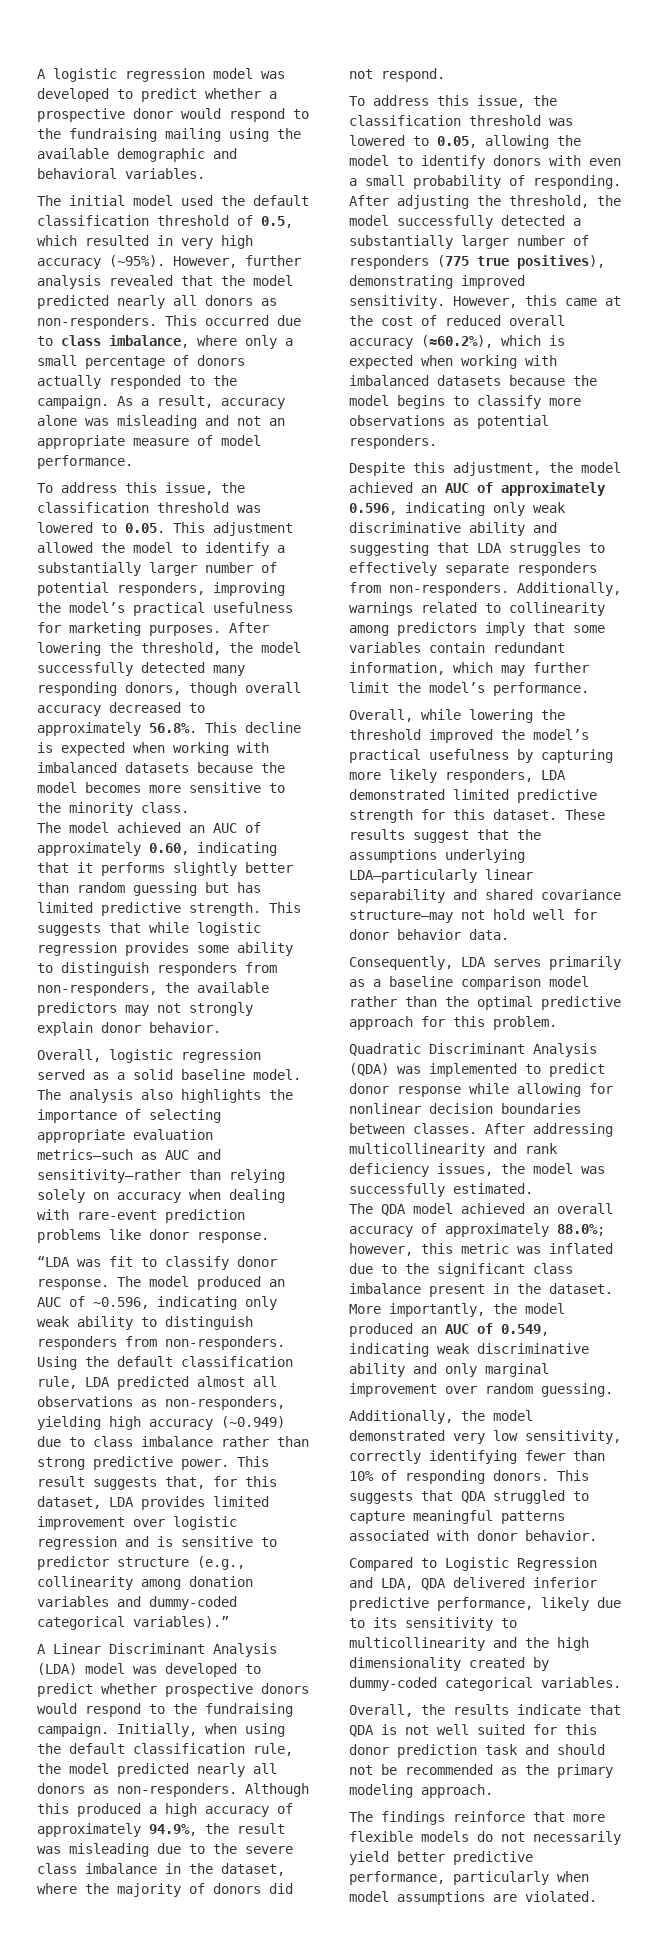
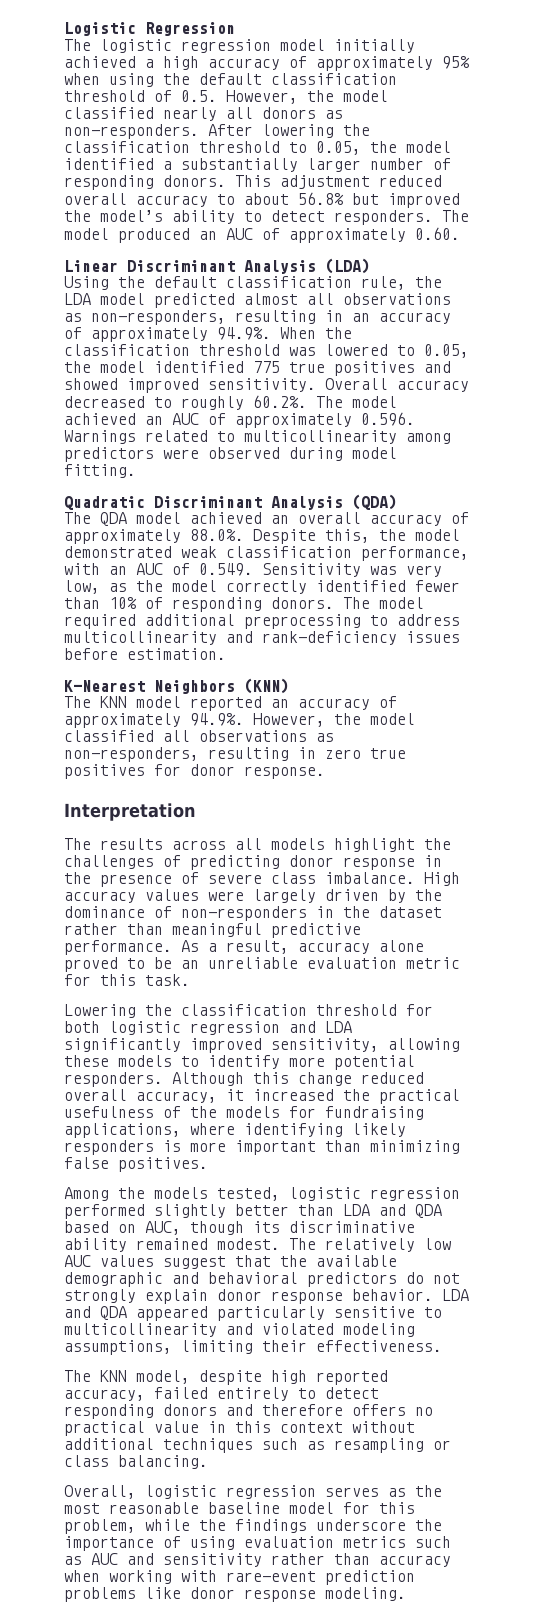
[37,68,285,82] [37,88,277,102] [37,108,309,122] [37,128,301,142] [37,148,237,162] [37,168,205,179] [37,195,309,206] [37,215,293,228] [37,235,253,249] [37,255,301,269] [37,275,293,289] [37,295,277,309] [37,315,301,329] [37,335,293,349] [37,355,245,369] [37,375,237,389] [37,395,285,409] [37,415,285,429] [37,435,261,449] [37,455,133,469] [37,482,245,495] [37,502,261,513] [37,522,293,536] [37,542,285,556] [37,562,277,576] [37,582,285,596] [37,602,293,616] [37,622,269,636] [37,642,301,656] [37,662,245,676] [37,682,301,696] [37,702,205,716] [37,722,301,736] [37,742,269,756] [37,762,285,773] [37,782,285,793] [37,802,189,816] A logistic regression model was developed to predict whether a prospective donor would respond to the fundraising mailing using the available demographic and behavioral variables. // The initial model used the default classification threshold of 0.5, which resulted in very high accuracy (~95%). However, further analysis revealed that the model predicted nearly all donors as non-responders. This occurred due to class imbalance, where only a small percentage of donors actually responded to the campaign. As a result, accuracy alone was misleading and not an appropriate measure of model performance. // To address this issue, the classification threshold was lowered to 0.05. This adjustment allowed the model to identify a substantially larger number of potential responders, improving the model’s practical usefulness for marketing purposes. After lowering the threshold, the model successfully detected many responding donors, though overall accuracy decreased to approximately 56.8%. This decline is expected when working with imbalanced datasets because the model becomes more sensitive to the minority class. // -> [64,22,235,36] [64,39,415,53] [64,56,470,71] [64,73,397,87] [64,90,388,104] [64,107,343,121] [64,124,370,139] [64,141,451,155] [64,158,451,172] [64,175,442,190] [64,192,460,208] [64,210,469,225] [64,227,460,243] [64,258,370,274] [64,276,442,290] [64,293,451,308] [64,310,451,325] [64,327,352,342] [64,344,469,358] [64,361,451,376] [64,378,469,393] [64,395,307,410] Logistic Regression // The logistic regression model initially achieved a high accuracy of approximately 95% when using the default classification threshold of 0.5. However, the model classified nearly all donors as non-responders. After lowering the classification threshold to 0.05, the model identified a substantially larger number of responding donors. This adjustment reduced overall accuracy to about 56.8% but improved the model’s ability to detect responders. The model produced an AUC of approximately 0.60. // Linear Discriminant Analysis (LDA) // Using the default classification rule, the LDA model predicted almost all observations as non-responders, resulting in an accuracy of approximately 94.9%. When the classification threshold was lowered to 0.05, the model identified 775 true positives and showed improved sensitivity. Overall accuracy decreased to roughly 60.2%.
[149,842,277,856] [37,862,293,876] [37,882,261,896] [37,902,301,916] [37,922,261,936] [37,942,293,956] [37,962,277,976] [37,982,269,996] [37,1002,253,1016] [37,1022,221,1036] [37,1049,261,1063] [37,1069,301,1080] [37,1089,293,1103] [37,1109,221,1123] [37,1129,213,1143] [37,1149,221,1160] [37,1169,285,1183] [37,1189,285,1203] [37,1209,245,1223] [37,1229,269,1243] [37,1256,277,1270] [37,1276,285,1290] [37,1296,277,1310] [37,1316,253,1330] [37,1336,285,1350] [37,1356,293,1370] [37,1376,277,1390] [37,1396,285,1410] [37,1416,285,1430] [37,1436,309,1447] [37,1456,269,1470] [37,1476,277,1490] [37,1496,269,1510] [37,1516,237,1530] [37,1536,277,1550] [37,1556,245,1570] [37,1576,253,1590] [37,1596,237,1610] [37,1616,229,1630] [37,1643,277,1657] [37,1663,261,1677] [37,1683,309,1697] [37,1703,293,1717] [37,1723,285,1737] [37,1743,293,1756] [37,1763,277,1777] [37,1783,309,1797] [37,1803,293,1817] [37,1823,285,1837] [37,1843,293,1857] [37,1863,285,1876] [37,1883,293,1897] [349,68,445,82] [349,95,557,108] [349,115,573,126] [349,135,581,149] [349,155,621,169] [349,175,621,189] [349,195,621,209] [349,215,581,229] [349,235,589,249] [349,255,605,269] [349,275,525,289] [349,295,621,309] [349,315,565,326] [349,335,565,349] [349,355,557,369] [349,375,597,386] [349,395,581,409] [349,415,549,429] [349,435,437,449] [349,462,621,476] [349,482,606,496] [349,502,566,516] [349,522,557,536] [349,542,605,556] [349,562,597,576] [349,582,621,596] [349,602,413,616] 0.60, indicating that it performs slightly better than random guessing but has limited predictive strength. This suggests that while logistic regression provides some ability to distinguish responders from non-responders, the available predictors may not strongly explain donor behavior. // Overall, logistic regression served as a solid baseline model. The analysis also highlights the importance of selecting appropriate evaluation metrics—such as AUC and sensitivity—rather than relying solely on accuracy when dealing with rare-event prediction problems like donor response. // “LDA was fit to classify donor response. The model produced an AUC of ~0.596, indicating only weak ability to distinguish responders from non-responders. Using the default classification rule, LDA predicted almost all observations as non-responders, yielding high accuracy (~0.949) due to class imbalance rather than strong predictive power. This result suggests that, for this dataset, LDA provides limited improvement over logistic regression and is sensitive to predictor structure (e.g., collinearity among donation variables and dummy-coded categorical variables).” // A Linear Discriminant Analysis (LDA) model was developed to predict whether prospective donors would respond to the fundraising campaign. Initially, when using the default classification rule, the model predicted nearly all donors as non-responders. Although this produced a high accuracy of approximately 94.9%, the result was misleading due to the severe class imbalance in the dataset, where the majority of donors did not respond. // To address this issue, the classification threshold was lowered to 0.05, allowing the model to identify donors with even a small probability of responding. After adjusting the threshold, the model successfully detected a substantially larger number of responders (775 true positives), demonstrating improved sensitivity. However, this came at the cost of reduced overall accuracy (≈60.2%), which is expected when working with imbalanced datasets because the model begins to classify more observations as potential responders. // Despite this adjustment, the model achieved an AUC of approximately 0.596, indicating only weak discriminative ability and suggesting that LDA struggles to effectively separate responders from non-responders. Additionally, warnings -> [361,412,415,426] [64,430,136,444] 0.596. Warnings
[509,602,605,616] collinearity -> [244,430,397,444] multicollinearity
[485,622,605,636] [349,642,565,653] [349,662,589,676] [349,682,589,696] [349,709,565,723] [349,729,589,743] [349,749,613,763] [349,769,566,783] [349,789,597,803] [349,809,605,823] [349,829,541,843] [349,849,525,863] [349,869,533,883] [349,889,621,903] [349,909,597,923] [349,929,509,940] [349,956,621,970] [349,976,589,990] [349,996,621,1010] [349,1016,557,1030] [349,1043,597,1057] [349,1063,605,1077] [349,1083,613,1097] [349,1103,581,1114] [349,1123,613,1137] [349,1143,558,1157] [349,1163,605,1177] [349,1183,533,1197] imply that some variables contain redundant information, which may further limit the model’s performance. // Overall, while lowering the threshold improved the model’s practical usefulness by capturing more likely responders, LDA demonstrated limited predictive strength for this dataset. These results suggest that the assumptions underlying LDA—particularly linear separability and shared covariance structure—may not hold well for donor behavior data. // Consequently, LDA serves primarily as a baseline comparison model rather than the optimal predictive approach for this problem. // Quadratic Discriminant Analysis (QDA) was implemented to predict donor response while allowing for nonlinear decision boundaries between classes. After addressing multicollinearity and rank deficiency issues, the model was successfully estimated. -> [163,447,397,461] [64,464,136,478] [64,494,397,510] were observed during model fitting. // Quadratic Discriminant Analysis (QDA)
[557,1224,605,1236] [349,1243,613,1256] [349,1263,573,1277] [349,1283,613,1297] [349,1303,565,1317] [349,1323,549,1337] [349,1343,589,1357] [349,1363,549,1377] [349,1383,613,1397] [349,1410,533,1424] [349,1430,621,1444] [349,1450,517,1464] 88.0%; however, this metric was inflated due to the significant class imbalance present in the dataset. More importantly, the model produced an AUC of 0.549, indicating weak discriminative ability and only marginal improvement over random guessing. // Additionally, the model demonstrated very low sensitivity, correctly identifying -> [190,529,460,544] [64,546,469,561] [64,563,442,577] [64,580,406,594] 88.0%. Despite this, the model demonstrated weak classification performance, with an AUC of 0.549. Sensitivity was very low, as the model correctly identified
[557,1470,589,1481] [349,1490,589,1504] [349,1510,565,1524] [349,1530,597,1541] [349,1557,597,1571] [349,1577,597,1590] [349,1597,621,1611] [349,1617,517,1631] [349,1637,589,1651] [349,1657,549,1671] [349,1677,621,1691] [349,1704,621,1717] [349,1724,597,1737] [349,1744,605,1758] [349,1764,613,1778] [349,1784,493,1798] [349,1811,605,1825] [349,1831,621,1845] [349,1851,533,1865] [349,1871,589,1885] [349,1891,597,1905] This suggests that QDA struggled to capture meaningful patterns associated with donor behavior. // Compared to Logistic Regression and LDA, QDA delivered inferior predictive performance, likely due to its sensitivity to multicollinearity and the high dimensionality created by dummy-coded categorical variables. // Overall, the results indicate that QDA is not well suited for this donor prediction task and should not be recommended as the primary modeling approach. // The findings reinforce that more flexible models do not necessarily yield better predictive performance, particularly when model assumptions are violated. -> [343,597,424,609] [64,614,460,629] [64,631,460,645] [64,648,226,660] [64,678,289,694] [64,696,397,711] [64,713,415,728] [64,730,334,742] [64,747,406,762] [64,764,325,779] [64,803,196,821] [64,838,451,852] [64,855,442,870] [64,872,460,887] [64,889,442,903] [64,906,442,921] [64,923,361,938] [64,940,424,955] [64,957,460,972] [64,974,190,986] [64,1004,433,1018] [64,1021,352,1035] [64,1038,460,1053] [64,1055,415,1070] [64,1072,424,1087] [64,1089,460,1104] [64,1106,424,1120] [64,1123,406,1138] [64,1140,460,1155] [64,1157,208,1172] [64,1187,460,1201] [64,1204,442,1219] [64,1221,415,1235] [64,1238,451,1252] [64,1255,397,1269] [64,1272,460,1287] [64,1289,469,1304] [64,1306,442,1321] [64,1323,415,1337] [64,1340,442,1355] [64,1370,388,1385] [64,1387,379,1401] [64,1404,433,1419] [64,1421,415,1436] [64,1438,451,1453] [64,1455,208,1469] [64,1485,442,1499] [64,1502,415,1514] [64,1519,442,1534] [64,1536,451,1551] [64,1553,451,1567] [64,1570,415,1585] [64,1587,406,1602] The model required additional preprocessing to address multicollinearity and rank-deficiency issues before estimation. // K-Nearest Neighbors (KNN) // The KNN model reported an accuracy of approximately 94.9%. However, the model classified all observations as non-responders, resulting in zero true positives for donor response. // Interpretation // The results across all models highlight the challenges of predicting donor response in the presence of severe class imbalance. High accuracy values were largely driven by the dominance of non-responders in the dataset rather than meaningful predictive performance. As a result, accuracy alone proved to be an unreliable evaluation metric for this task. // Lowering the classification threshold for both logistic regression and LDA significantly improved sensitivity, allowing these models to identify more potential responders. Although this change reduced overall accuracy, it increased the practical usefulness of the models for fundraising applications, where identifying likely responders is more important than minimizing false positives. // Among the models tested, logistic regression performed slightly better than LDA and QDA based on AUC, though its discriminative ability remained modest. The relatively low AUC values suggest that the available demographic and behavioral predictors do not strongly explain donor response behavior. LDA and QDA appeared particularly sensitive to multicollinearity and violated modeling assumptions, limiting their effectiveness. // The KNN model, despite high reported accuracy, failed entirely to detect responding donors and therefore offers no practical value in this context without additional techniques such as resampling or class balancing. // Overall, logistic regression serves as the most reasonable baseline model for this problem, while the findings underscore the importance of using evaluation metrics such as AUC and sensitivity rather than accuracy when working with rare-event prediction problems like donor response modeling.

